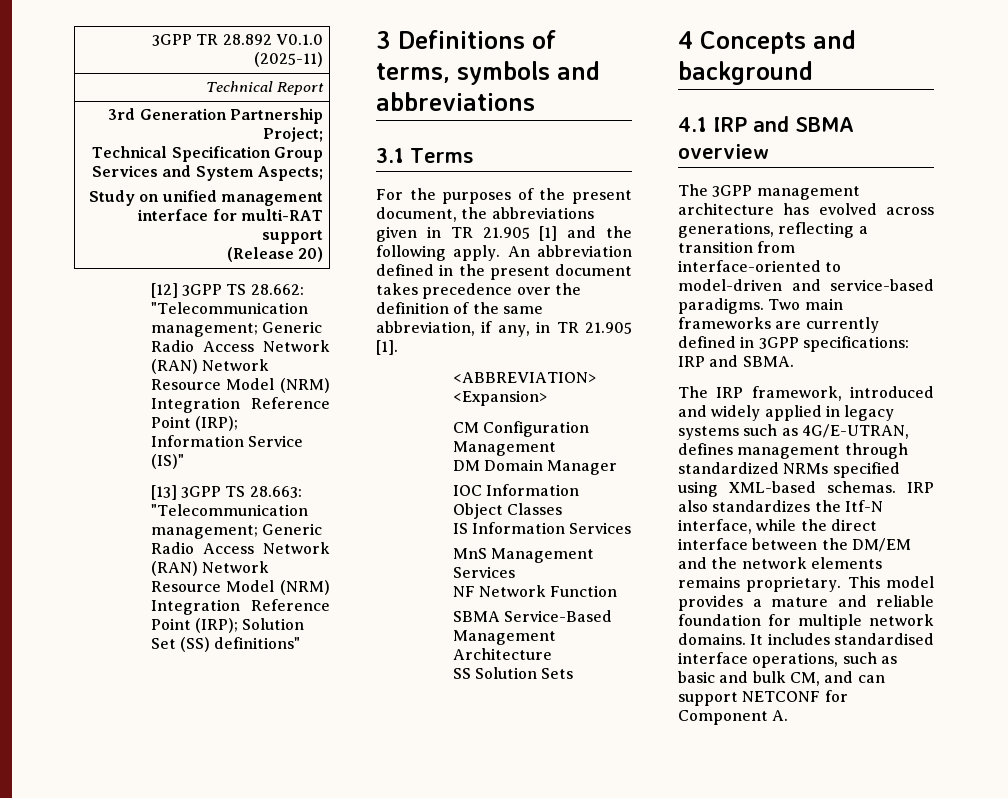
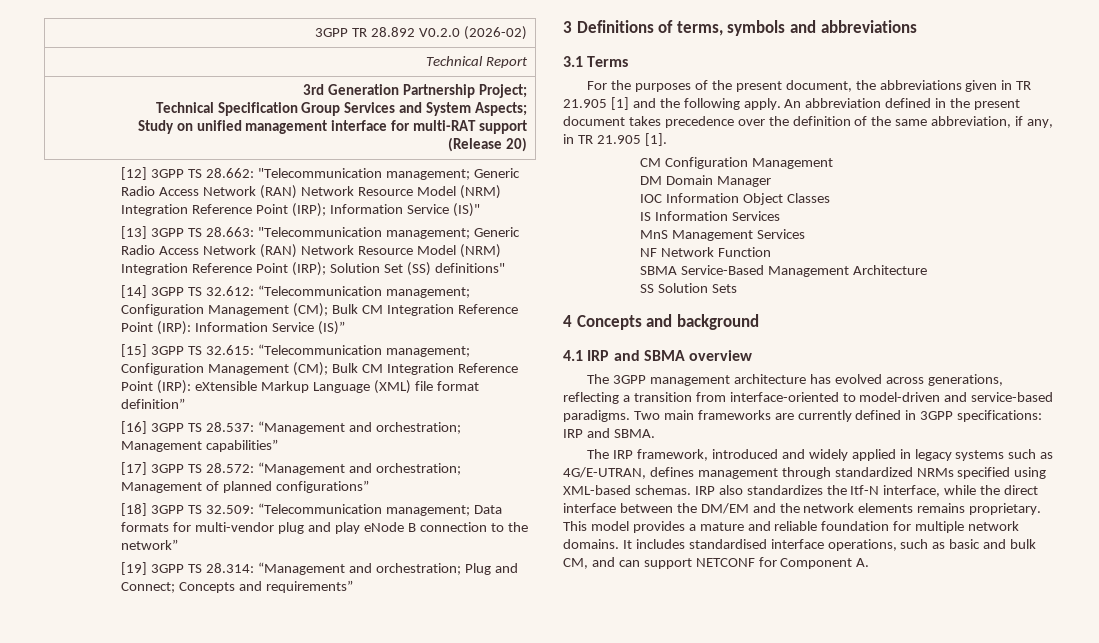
[275,34,323,45] [253,52,323,67] V0.1.0 (2025-11) -> [419,26,528,40] V0.2.0 (2026-02)
(301, 643) none -> [121,285,470,298] [121,303,518,317] [121,321,346,335] [121,344,470,357] [121,362,518,376] [121,380,479,394] [121,398,186,409] [121,421,461,434] [121,439,279,452] [121,462,461,475] [121,480,370,493] [121,503,502,516] [121,522,528,534] [121,539,179,550] [121,562,518,575] [121,580,354,593] // [14] 3GPP TS 32.612: “Telecommunication management; Configuration Management (CM); Bulk CM Integration Reference Point (IRP): Information Service (IS)” // [15] 3GPP TS 32.615: “Telecommunication management; Configuration Management (CM); Bulk CM Integration Reference Point (IRP): eXtensible Markup Language (XML) file format definition” // [16] 3GPP TS 28.537: “Management and orchestration; Management capabilities” // [17] 3GPP TS 28.572: “Management and orchestration; Management of planned configurations” // [18] 3GPP TS 32.509: “Telecommunication management; Data formats for multi-vendor plug and play eNode B connection to the network” // [19] 3GPP TS 28.314: “Management and orchestration; Plug and Connect; Concepts and requirements”
[452,372,596,383] [452,390,547,406] // <ABBREVIATION> <Expansion> -> (667, 139) none

